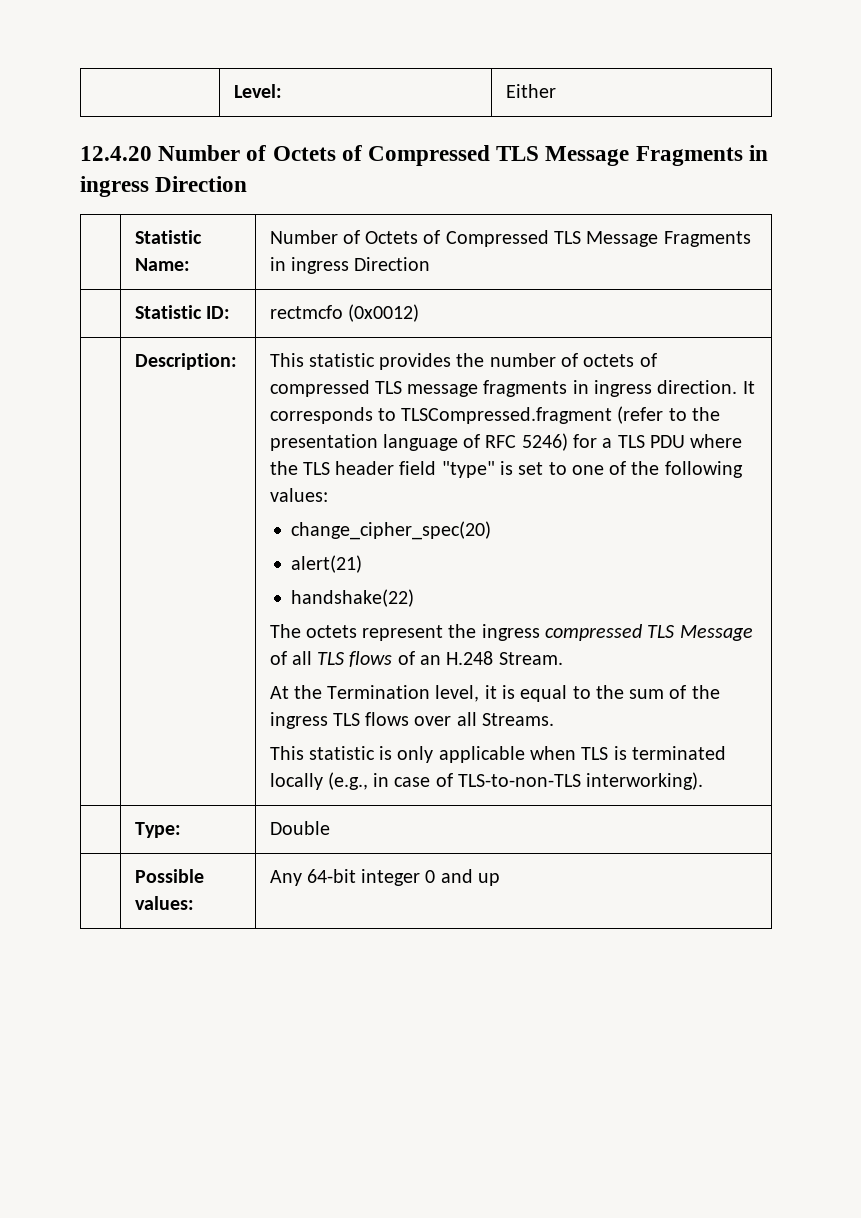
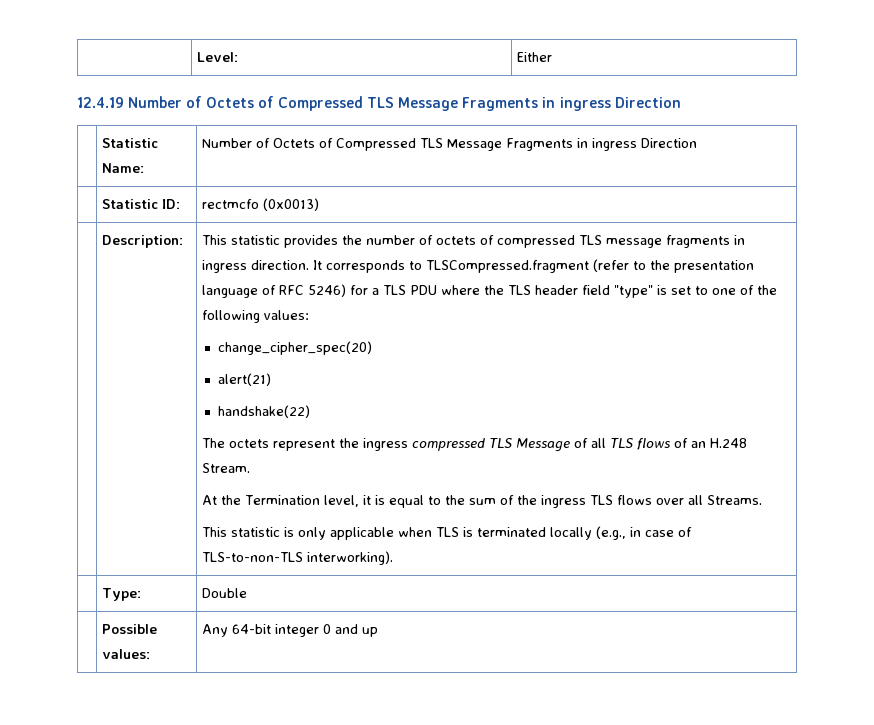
[80,146,152,161] 12.4.20 -> [77,97,124,108] 12.4.19
[347,304,419,322] (0x0012) -> [263,198,320,211] (0x0013)

